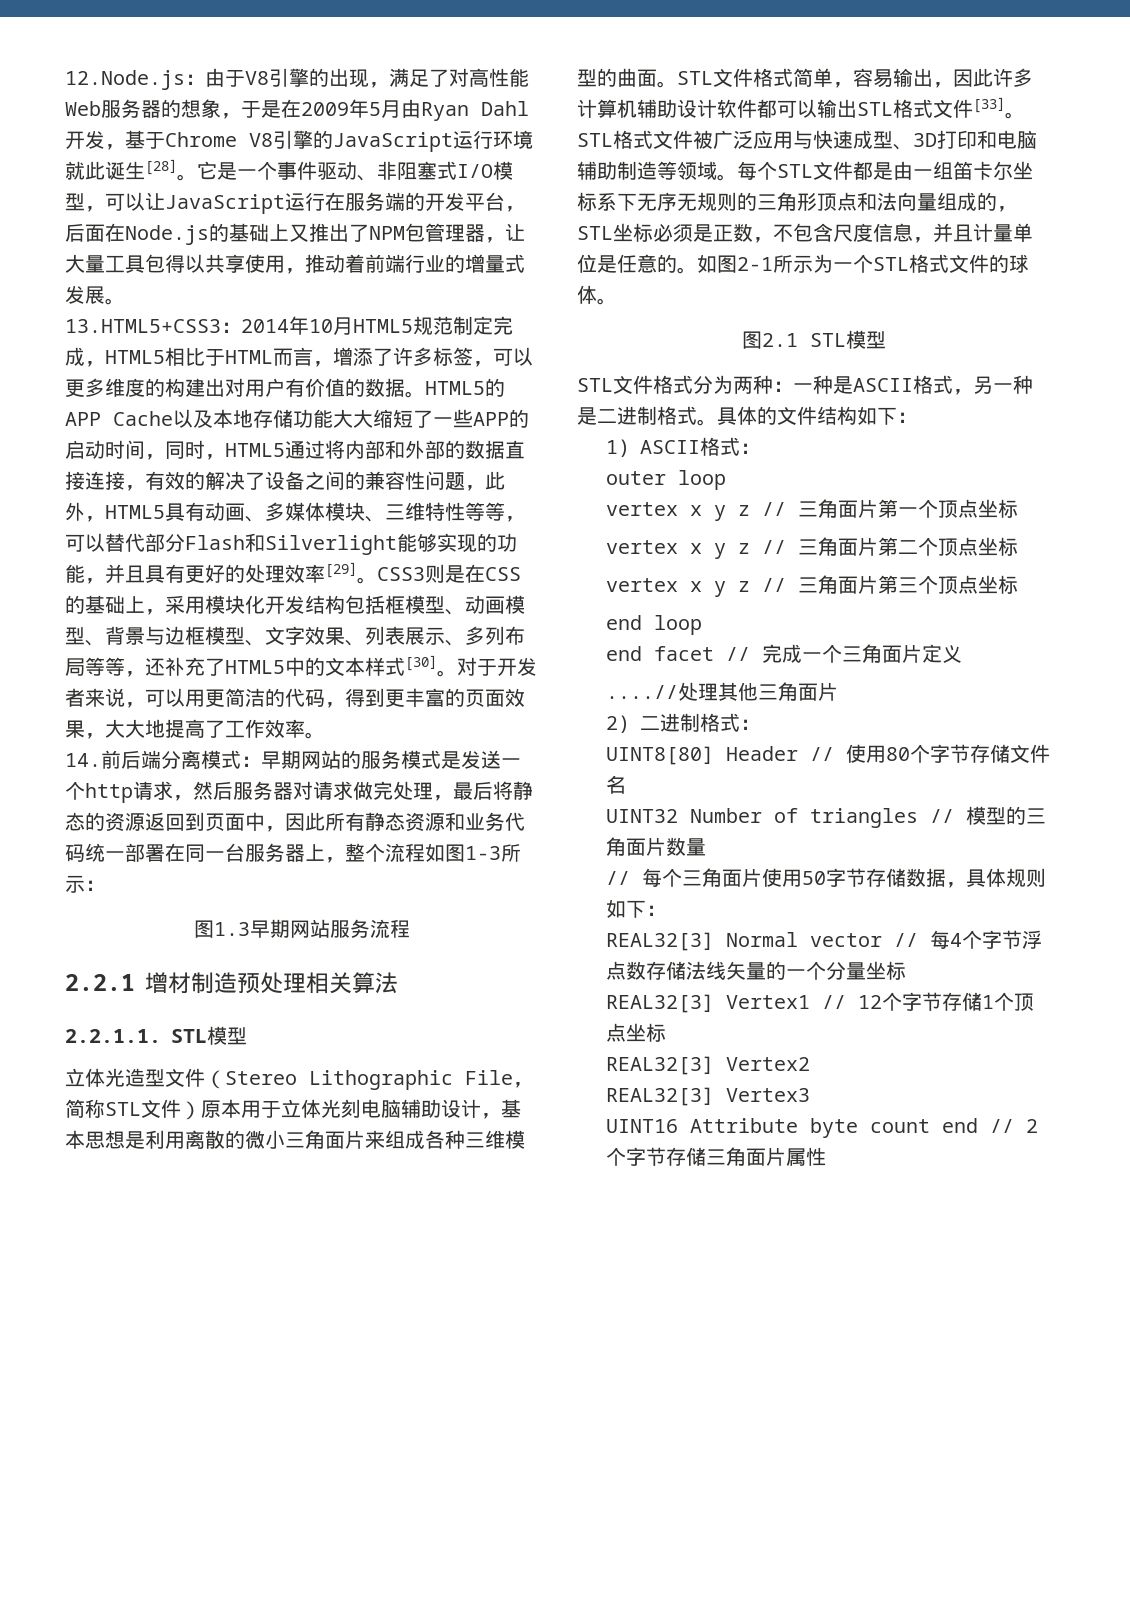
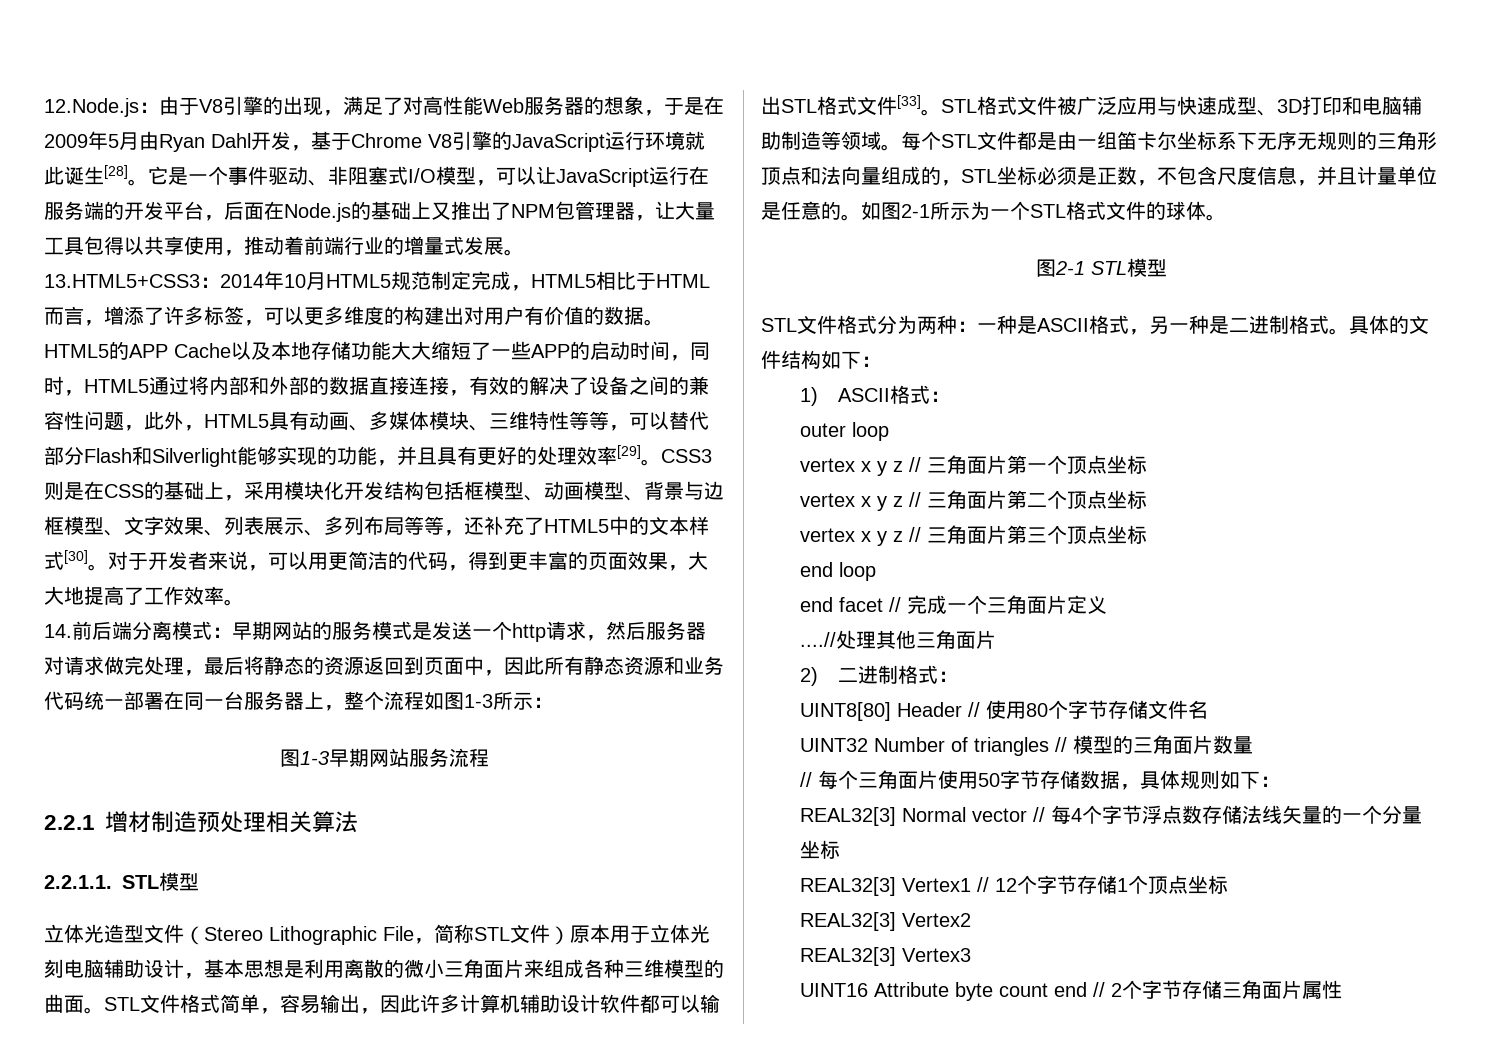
[214,922,250,936] 1.3 -> [299,751,329,765] 1-3
[762,333,798,347] 2.1 -> [1054,261,1085,275] 2-1

